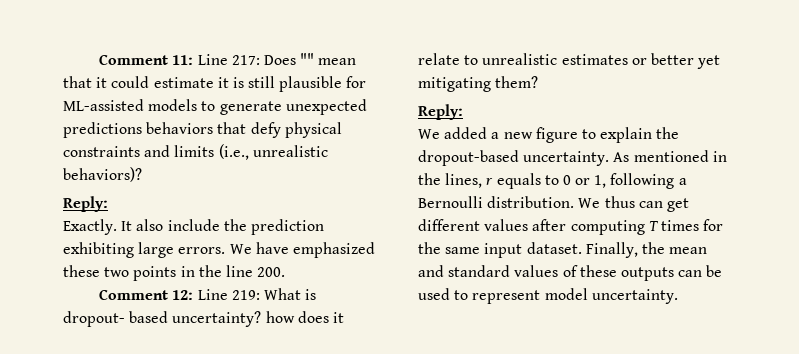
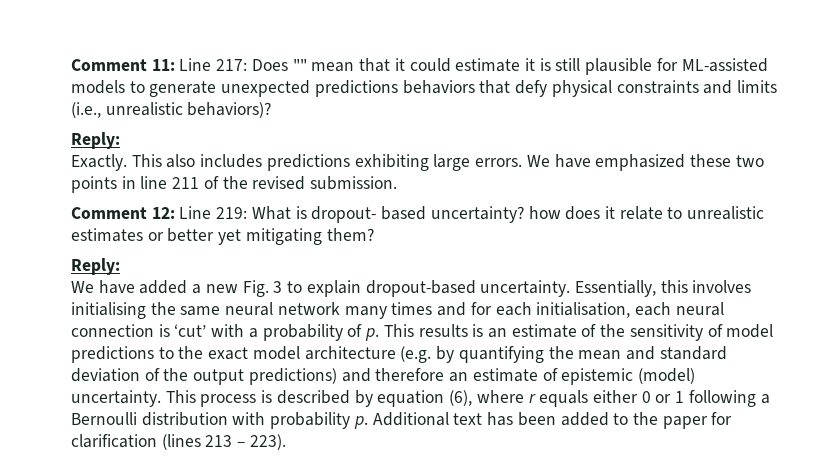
[121,219,324,235] It also include the prediction -> [131,154,350,171] This also includes predictions
[198,265,286,277] the line 200. -> [140,176,398,190] line 211 of the revised submission.
(440, 134) none -> [98,280,135,294] have
[535,127,578,143] figure -> [242,280,283,297] Fig. 3
[656,127,680,139] the -> (361, 288) none
[613,150,727,162] [418,173,687,189] [418,196,689,212] [418,219,724,235] [418,242,708,258] [418,265,723,281] [418,288,678,304] As mentioned in the lines, r equals to 0 or 1, following a Bernoulli distribution. We thus can get different values after computing T times for the same input dataset. Finally, the mean and standard values of these outputs can be used to represent model uncertainty. -> [574,280,752,297] [71,302,724,319] [71,324,774,341] [71,346,727,363] [71,368,695,385] [71,390,770,407] [71,412,733,429] [71,434,286,450] Essentially, this involves initialising the same neural network many times and for each initialisation, each neural connection is ‘cut’ with a probability of p. This results is an estimate of the sensitivity of model predictions to the exact model architecture (e.g. by quantifying the mean and standard deviation of the output predictions) and therefore an estimate of epistemic (model) uncertainty. This process is described by equation (6), where r equals either 0 or 1 following a Bernoulli distribution with probability p. Additional text has been added to the paper for clarification (lines 213 – 223).

